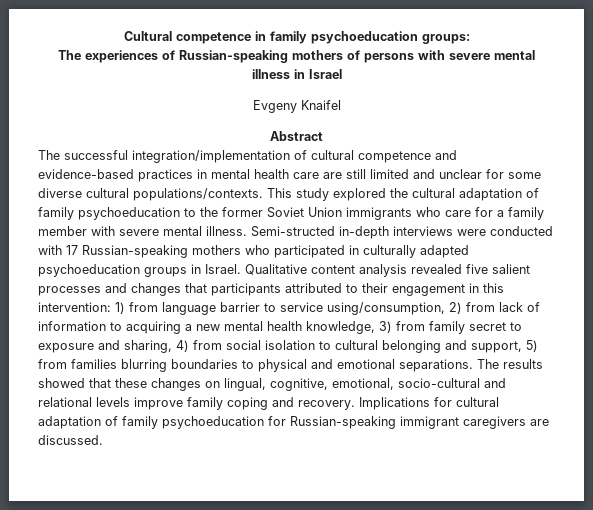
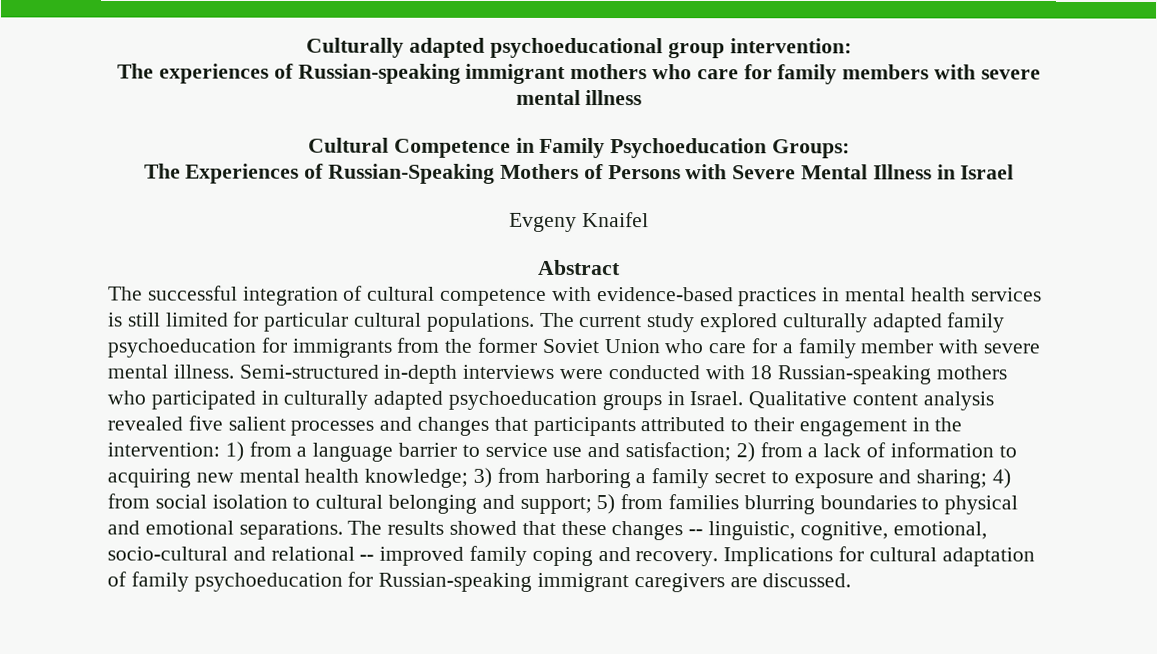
[123,31,470,44] [58,50,535,63] [251,69,290,79] Cultural competence in family psychoeducation groups: // The experiences of Russian-speaking mothers of persons with severe mental illness -> [306,37,852,59] [117,63,1041,85] [515,89,643,106] [307,137,851,159] [143,163,932,184] Culturally adapted psychoeducational group intervention: // The experiences of Russian-speaking immigrant mothers who care for family members with severe mental illness // Cultural Competence in Family Psychoeducation Groups: // The Experiences of Russian-Speaking Mothers of Persons with Severe Mental Illness
[132,150,290,163] integration/implementation -> [242,286,339,306] integration
[435,150,457,160] and -> [551,286,592,302] with
[293,169,541,179] [38,188,539,201] [38,207,196,220] care are still limited and unclear for some diverse cultural populations/contexts. This study explored the cultural adaptation of family psychoeducation to -> [970,287,1042,302] [108,311,1006,333] [107,337,440,358] services is still limited for particular cultural populations. The current study explored culturally adapted family psychoeducation for immigrants from
[346,207,412,220] immigrants -> (660, 346) none
[251,226,335,237] Semi-structed -> [238,364,379,379] Semi-structured
[66,245,78,255] 17 -> [749,365,773,380] 18
[483,283,504,293] this -> [934,417,963,432] the
(158, 307) none -> [296,446,308,457] a
[327,302,445,315] using/consumption, -> [552,442,732,462] use and satisfaction;
(495, 307) none -> [807,447,819,458] a
[185,324,192,331] a -> (191, 478) none
[306,321,375,334] knowledge, -> [364,468,469,488] knowledge;
(425, 326) none -> [544,468,647,489] harboring a
[124,340,172,353] sharing, -> [916,469,988,489] sharing;
[471,341,522,353] support, -> [519,496,592,515] support;
[205,378,266,391] on lingual, -> [688,521,796,541] -- linguistic,
[96,397,183,410] levels improve -> [359,546,465,566] -- improved

